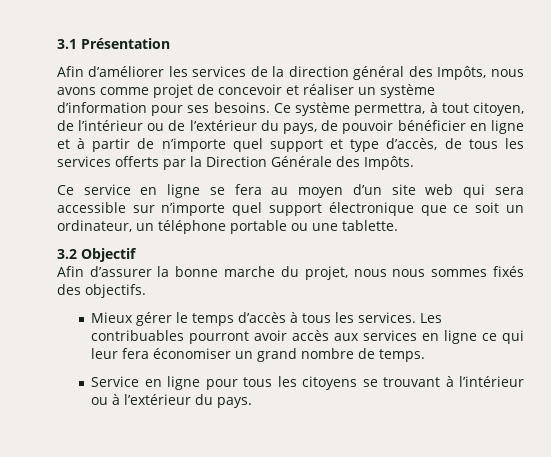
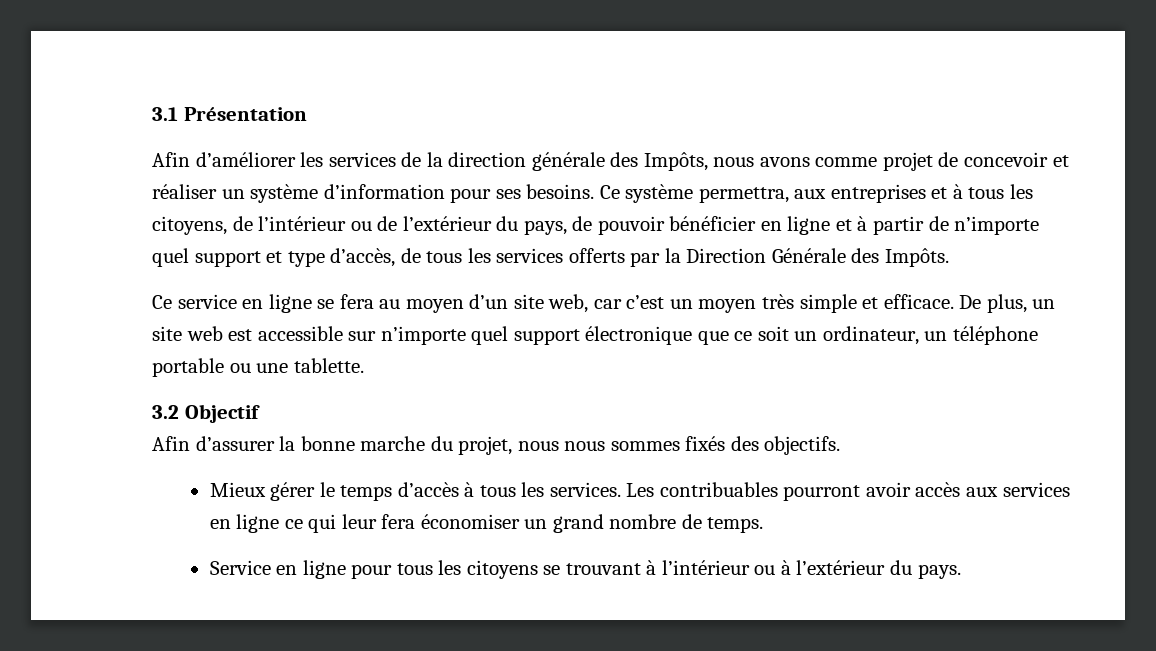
[353,66,405,80] général -> [531,152,605,171] générale
[429,102,525,116] à tout citoyen, -> [794,184,1034,203] [151,216,227,235] aux entreprises et à tous les citoyens,
[425,184,524,198] web qui sera -> [548,294,1056,313] [151,326,253,341] web, car c’est un moyen très simple et efficace. De plus, un site web est

